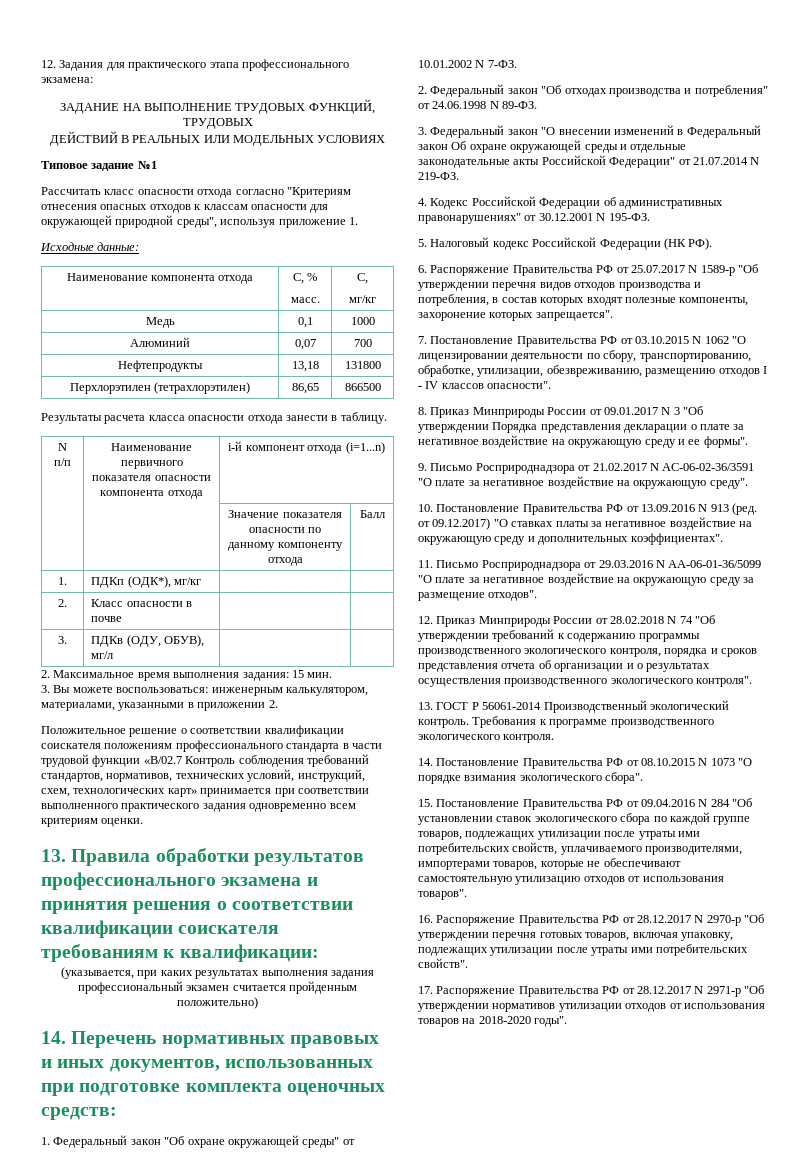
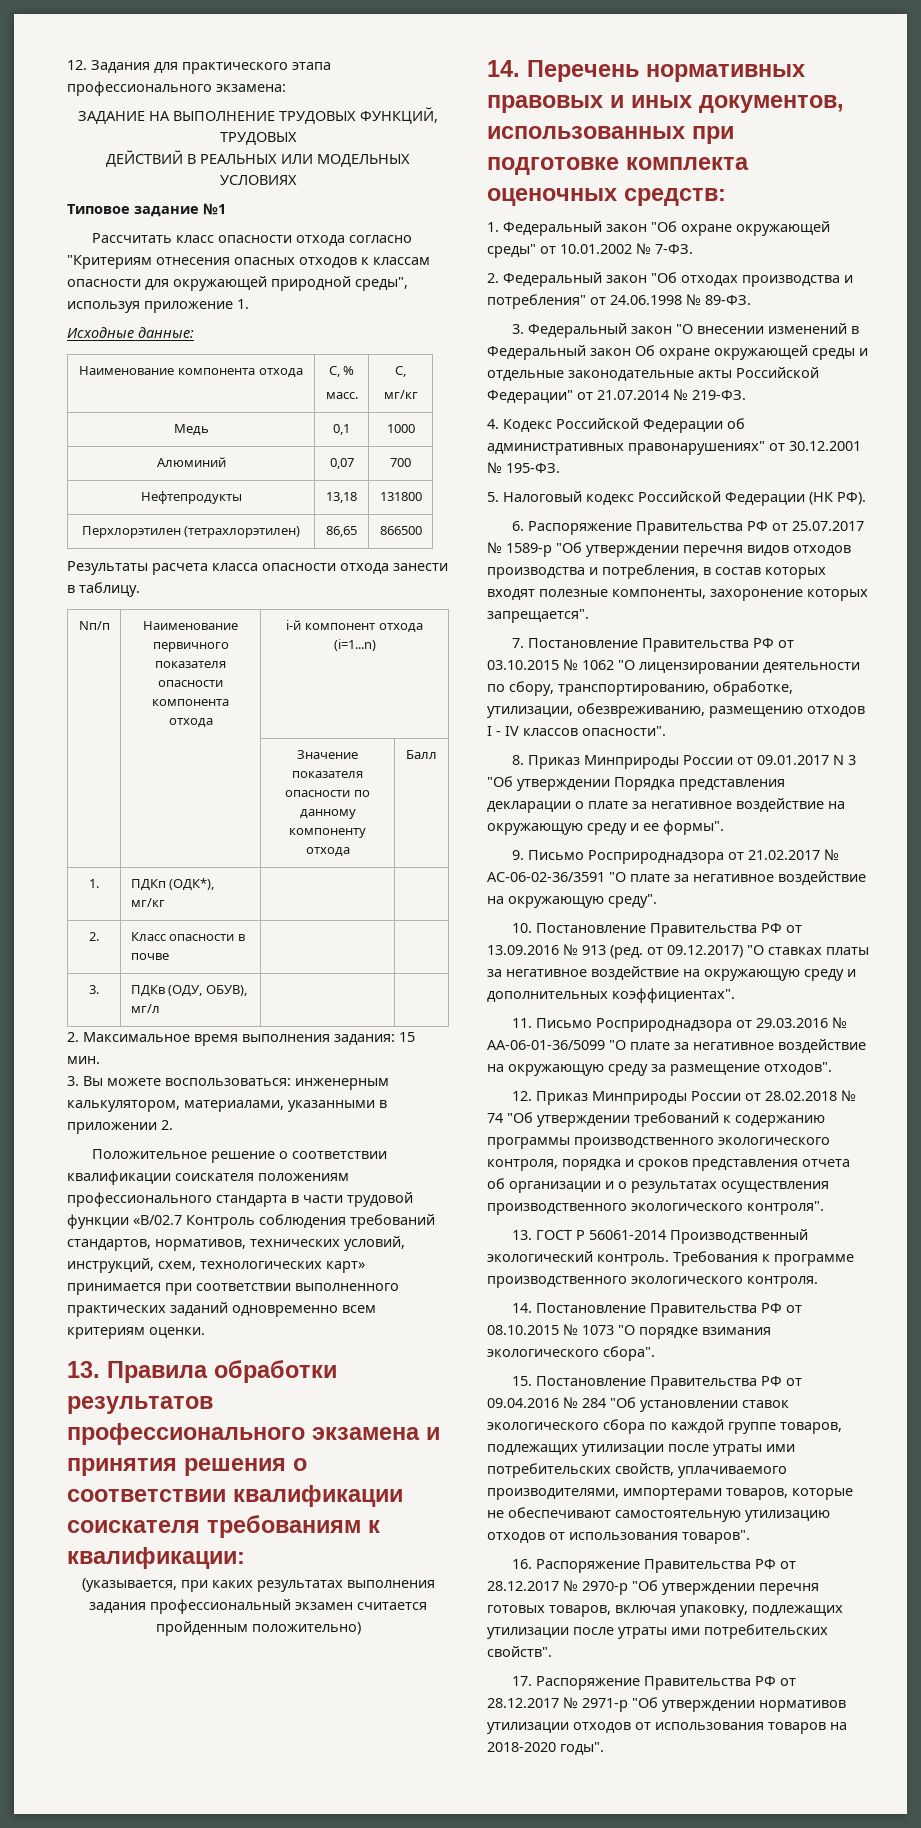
[58,443,67,451] [54,458,71,466] N п/п -> [78,621,110,630] Nп/п
[121,803,246,812] практического задания -> [67,1302,228,1317] практических заданий
[475,60,485,68] N -> [636,243,651,254] №
[489,101,499,109] N -> [686,294,701,305] №
[750,157,760,165] N -> [673,389,688,400] №
[596,213,606,221] N -> [487,462,502,473] №
[688,265,698,273] N -> [487,542,502,553] №
[692,336,702,344] N -> [563,659,578,670] №
[649,463,659,471] N -> [824,849,840,860] №
[698,504,708,512] N -> [563,944,578,955] №
[655,560,665,568] N -> [832,1017,848,1028] №
[667,616,677,624] N -> [841,1090,857,1101] №
[698,758,708,766] N -> [563,1324,578,1335] №
[698,799,708,807] N -> [563,1397,578,1408] №
[694,915,704,923] N -> [563,1580,578,1591] №
[694,986,704,994] N -> [563,1697,578,1708] №

